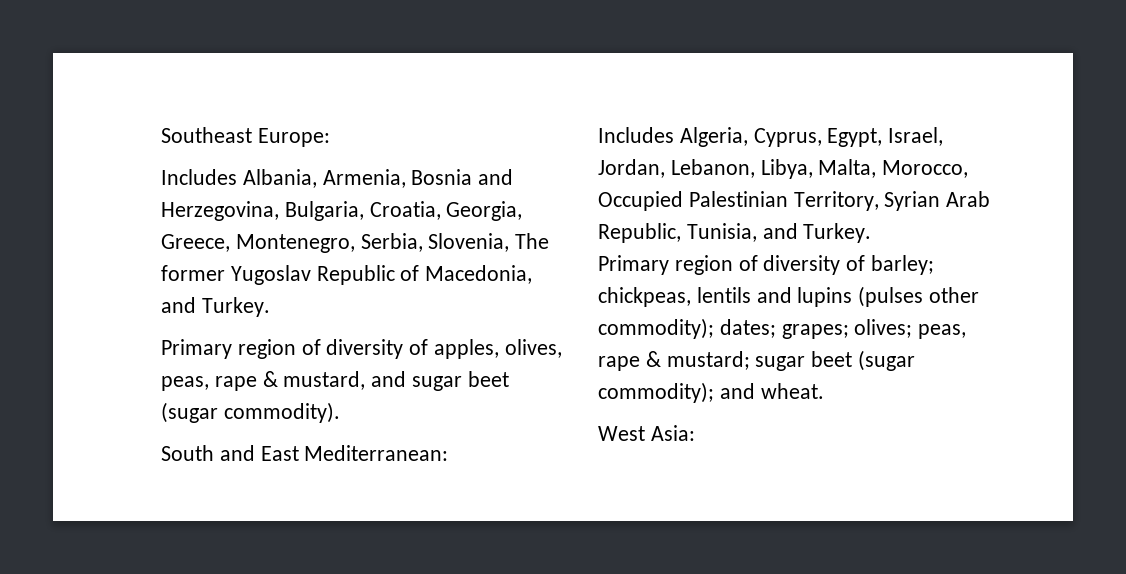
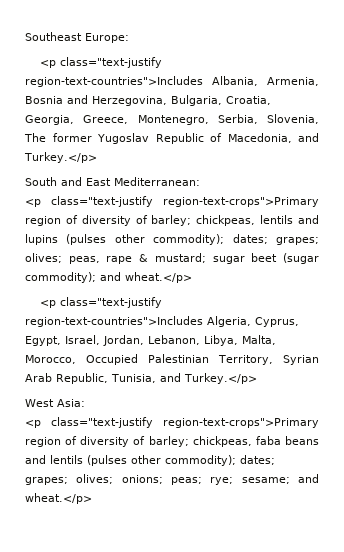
[161,169,237,185] Includes -> [40,57,163,68] [25,76,203,87] <p class="text-justify region-text-countries">Includes
[201,297,270,317] [161,339,562,359] [161,371,509,391] [161,402,340,423] [161,445,449,461] [598,127,944,147] [598,159,969,179] [598,191,991,211] [598,223,872,243] [598,255,669,275] Turkey. // Primary region of diversity of apples, olives, peas, rape & mustard, and sugar beet (sugar commodity). // South and East Mediterranean: // Includes Algeria, Cyprus, Egypt, Israel, Jordan, Lebanon, Libya, Malta, Morocco, Occupied Palestinian Territory, Syrian Arab Republic, Tunisia, and Turkey. // Primary -> [24,152,97,163] [25,177,200,186] [25,196,319,207] Turkey.</p> // South and East Mediterranean: // <p class="text-justify region-text-crops">Primary
[760,383,824,399] [598,425,695,441] wheat. // West Asia: -> [125,272,192,283] [40,297,163,308] [25,316,299,327] [25,335,276,346] [25,354,319,365] [25,373,257,384] [25,399,85,407] [25,417,319,428] [25,436,319,447] [25,455,275,466] [25,474,319,485] [25,493,92,504] wheat.</p> // <p class="text-justify region-text-countries">Includes Algeria, Cyprus, Egypt, Israel, Jordan, Lebanon, Libya, Malta, Morocco, Occupied Palestinian Territory, Syrian Arab Republic, Tunisia, and Turkey.</p> // West Asia: // <p class="text-justify region-text-crops">Primary region of diversity of barley; chickpeas, faba beans and lentils (pulses other commodity); dates; grapes; olives; onions; peas; rye; sesame; and wheat.</p>

